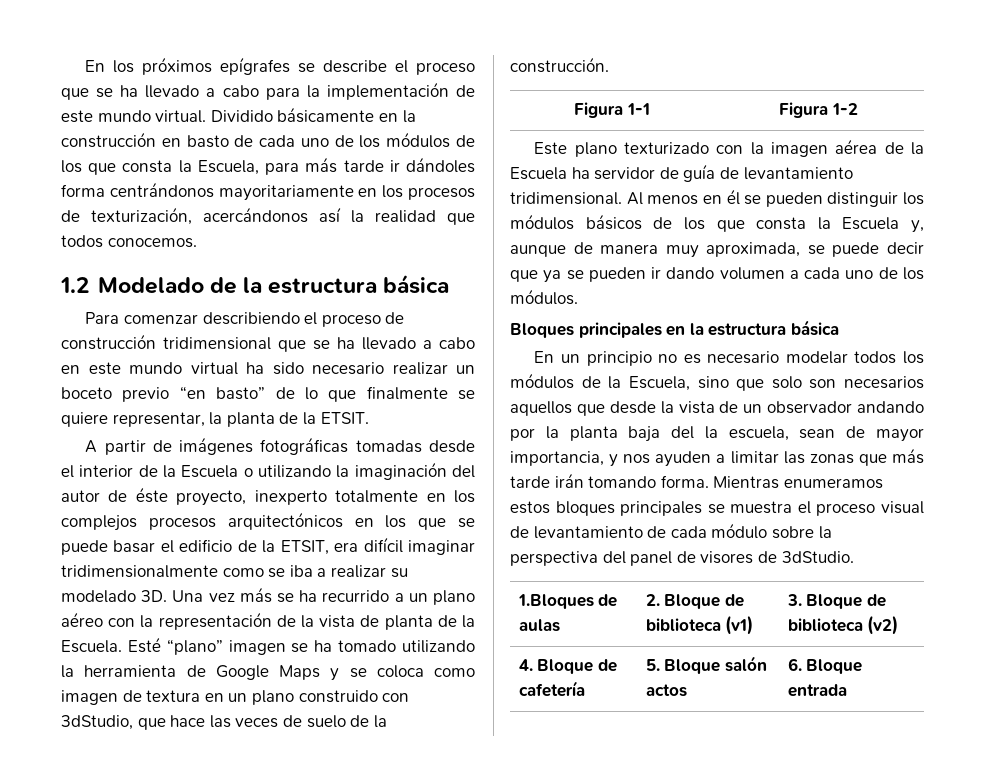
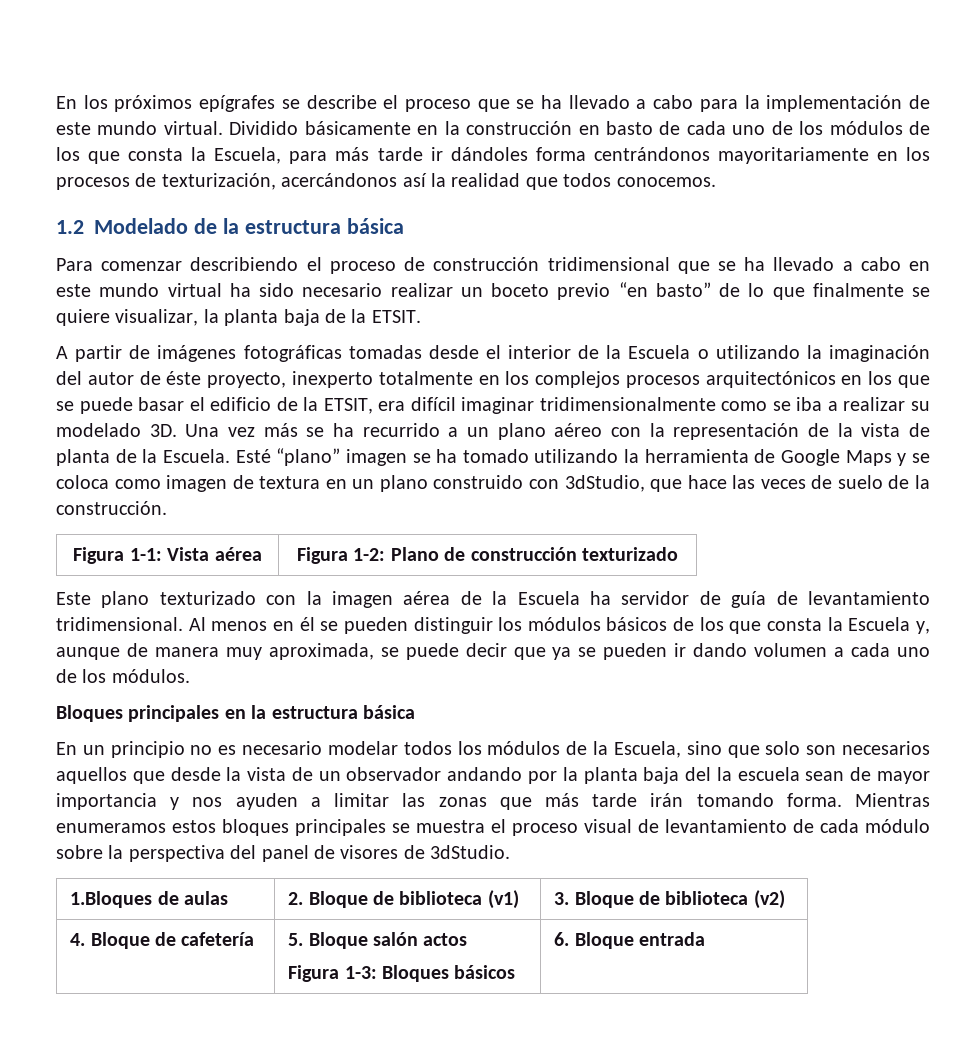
[112,412,275,427] representar, la planta -> [115,309,320,326] visualizar, la planta baja
[626,103,650,115] [779,102,858,118] 1-1 | Figura 1-2 -> [129,547,262,561] [297,547,678,564] 1-1: Vista aérea | Figura 1-2: Plano de construcción texturizado
[728,426,789,441] escuela, -> [737,767,800,781] escuela
[510,451,604,466] importancia, -> [56,793,157,810] importancia
(687, 690) none -> [288,965,516,982] // Figura 1-3: Bloques básicos

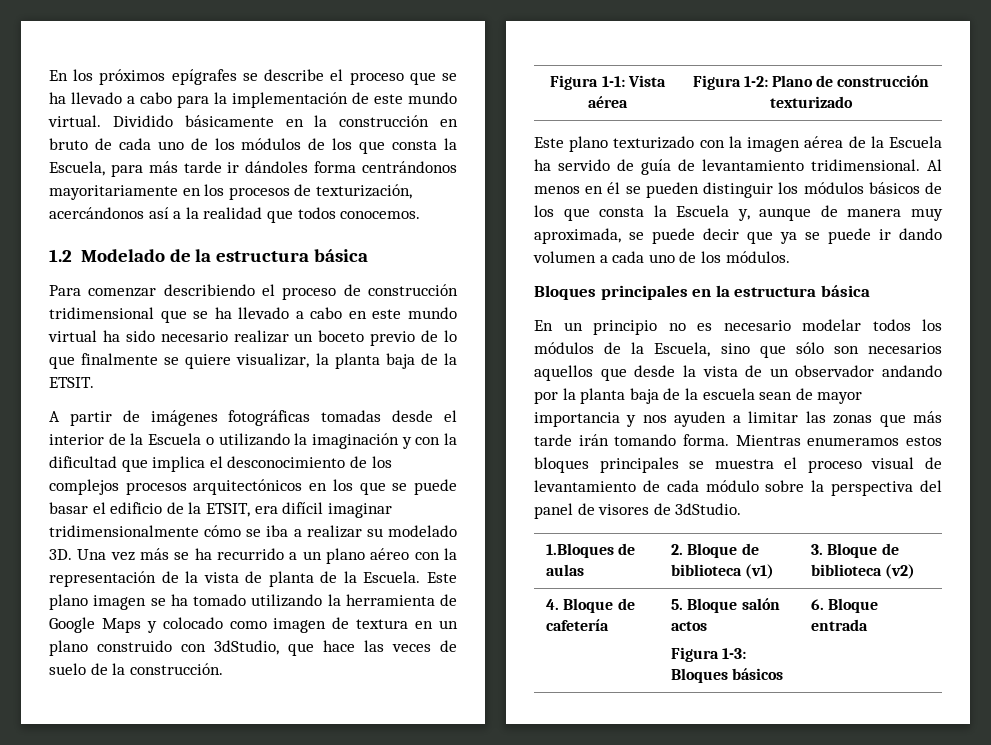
[605,121,653,135] basto -> [49,138,88,150] bruto
(427, 180) none -> [173,211,182,219] a
[618,282,711,297] “en basto” -> (416, 338) none
[56,371,500,388] del autor de éste proyecto, inexperto totalmente en -> [401,433,457,449] [49,456,367,472] y con la dificultad que implica el desconocimiento de
[721,401,768,411] como -> [204,525,242,537] cómo
[235,448,341,466] Esté “plano” -> [426,572,457,583] [49,594,88,610] Este plano
[911,453,930,463] [56,475,109,489] se coloca -> [162,617,223,629] colocado
[621,591,690,605] servidor -> [558,159,610,171] servido
[603,643,668,660] pueden -> [828,228,871,244] puede
[765,741,801,755] solo -> [795,342,824,354] sólo
[685,767,712,781] del -> [663,388,681,400] de

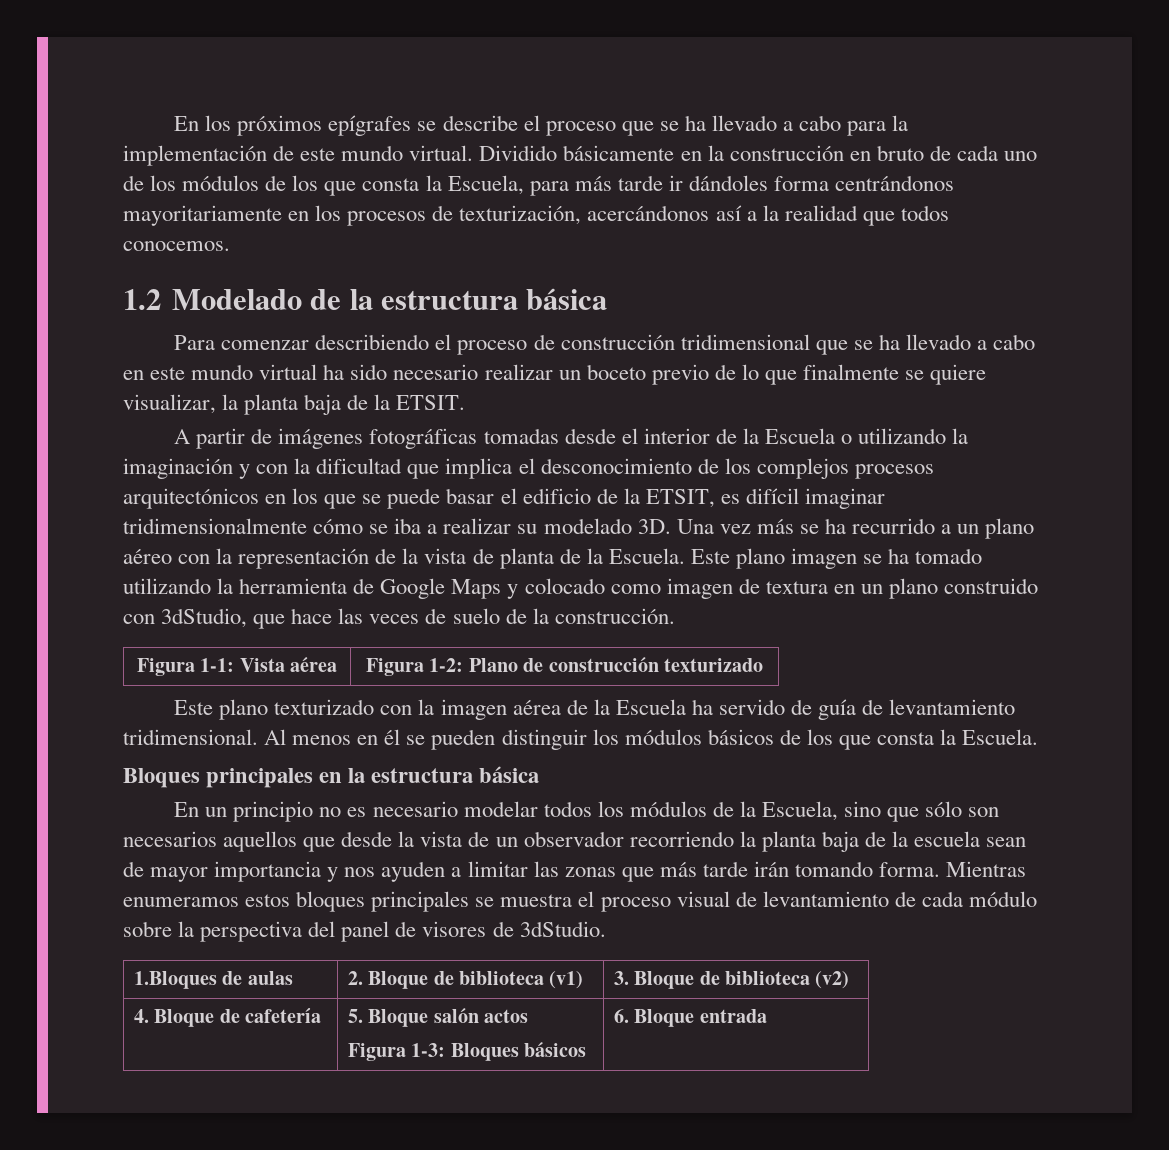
[254,506,278,514] era -> [720,494,740,504] es
[676,205,943,221] [534,228,942,244] [533,251,790,263] Escuela y, aunque de manera muy aproximada, se puede decir que ya se puede ir dando volumen a cada uno de los módulos. -> [962,729,1039,745] Escuela.
[882,365,942,377] [534,391,558,404] andando por -> [629,831,734,847] recorriendo

